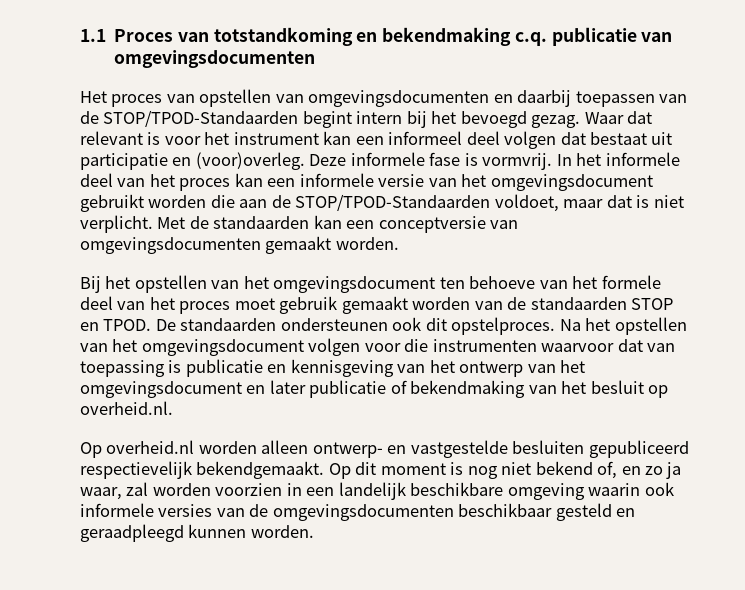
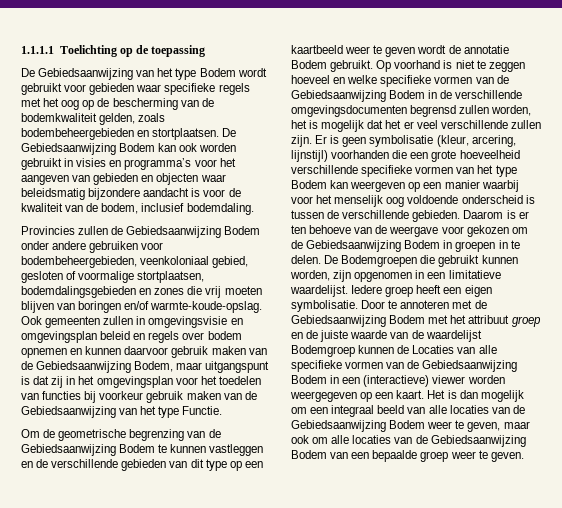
[80,27,673,46] [114,50,316,68] [80,89,688,107] [80,110,653,128] [80,131,673,149] [80,152,680,170] [80,173,653,191] [80,194,684,212] [80,215,519,233] [80,236,399,254] [80,275,661,293] [80,296,674,314] [80,317,687,335] [80,338,676,356] [80,359,586,377] [80,380,669,398] [80,401,173,415] [80,440,689,458] [80,461,682,479] [80,482,674,500] [80,503,636,521] [80,524,314,542] 1.1 Proces van totstandkoming en bekendmaking c.q. publicatie van omgevingsdocumenten // Het proces van opstellen van omgevingsdocumenten en daarbij toepassen van de STOP/TPOD-Standaarden begint intern bij het bevoegd gezag. Waar dat relevant is voor het instrument kan een informeel deel volgen dat bestaat uit participatie en (voor)overleg. Deze informele fase is vormvrij. In het informele deel van het proces kan een informele versie van het omgevingsdocument gebruikt worden die aan de STOP/TPOD-Standaarden voldoet, maar dat is niet verplicht. Met de standaarden kan een conceptversie van omgevingsdocumenten gemaakt worden. // Bij het opstellen van het omgevingsdocument ten behoeve van het formele deel van het proces moet gebruik gemaakt worden van de standaarden STOP en TPOD. De standaarden ondersteunen ook dit opstelproces. Na het opstellen van het omgevingsdocument volgen voor die instrumenten waarvoor dat van toepassing is publicatie en kennisgeving van het ontwerp van het omgevingsdocument en later publicatie of bekendmaking van het besluit op overheid.nl. // Op overheid.nl worden alleen ontwerp- en vastgestelde besluiten gepubliceerd respectievelijk bekendgemaakt. Op dit moment is nog niet bekend of, en zo ja waar, zal worden voorzien in een landelijk beschikbare omgeving waarin ook informele versies van de omgevingsdocumenten beschikbaar gesteld en geraadpleegd kunnen worden. -> [21,45,206,57] [21,68,267,80] [21,83,250,95] [21,98,214,110] [21,113,166,125] [21,128,237,140] [21,143,237,155] [21,158,236,170] [21,173,226,185] [21,188,241,200] [21,203,254,215] [21,226,261,238] [21,241,164,253] [21,256,249,268] [21,271,205,283] [21,286,262,298] [21,301,263,313] [21,316,243,328] [21,331,242,343] [21,346,267,358] [21,361,270,373] [21,376,261,388] [21,391,257,403] [21,406,223,418] [21,429,221,441] [21,444,264,456] [21,459,263,471] [291,45,509,57] [291,60,525,72] [291,75,509,87] [291,90,523,102] [291,105,532,117] [291,120,541,132] [291,135,516,147] [291,150,520,162] [291,165,517,177] [291,180,519,192] [291,195,535,207] [291,210,529,222] [291,225,528,237] [291,240,520,252] [291,255,518,267] [290,270,501,282] [290,285,492,297] [291,300,487,312] [291,315,541,327] [291,330,482,342] [291,345,497,357] [291,360,518,372] [291,375,505,387] [290,390,524,402] [291,405,525,417] [291,420,530,432] [291,435,526,447] [291,450,524,462] 1.1.1.1 Toelichting op de toepassing // De Gebiedsaanwijzing van het type Bodem wordt gebruikt voor gebieden waar specifieke regels met het oog op de bescherming van de bodemkwaliteit gelden, zoals bodembeheergebieden en stortplaatsen. De Gebiedsaanwijzing Bodem kan ook worden gebruikt in visies en programma’s voor het aangeven van gebieden en objecten waar beleidsmatig bijzondere aandacht is voor de kwaliteit van de bodem, inclusief bodemdaling. // Provincies zullen de Gebiedsaanwijzing Bodem onder andere gebruiken voor bodembeheergebieden, veenkoloniaal gebied, gesloten of voormalige stortplaatsen, bodemdalingsgebieden en zones die vrij moeten blijven van boringen en/of warmte-koude-opslag. Ook gemeenten zullen in omgevingsvisie en omgevingsplan beleid en regels over bodem opnemen en kunnen daarvoor gebruik maken van de Gebiedsaanwijzing Bodem, maar uitgangspunt is dat zij in het omgevingsplan voor het toedelen van functies bij voorkeur gebruik maken van de Gebiedsaanwijzing van het type Functie. // Om de geometrische begrenzing van de Gebiedsaanwijzing Bodem te kunnen vastleggen en de verschillende gebieden van dit type op een kaartbeeld weer te geven wordt de annotatie Bodem gebruikt. Op voorhand is niet te zeggen hoeveel en welke specifieke vormen van de Gebiedsaanwijzing Bodem in de verschillende omgevingsdocumenten begrensd zullen worden, het is mogelijk dat het er veel verschillende zullen zijn. Er is geen symbolisatie (kleur, arcering, lijnstijl) voorhanden die een grote hoeveelheid verschillende specifieke vormen van het type Bodem kan weergeven op een manier waarbij voor het menselijk oog voldoende onderscheid is tussen de verschillende gebieden. Daarom is er ten behoeve van de weergave voor gekozen om de Gebiedsaanwijzing Bodem in groepen in te delen. De Bodemgroepen die gebruikt kunnen worden, zijn opgenomen in een limitatieve waardelijst. Iedere groep heeft een eigen symbolisatie. Door te annoteren met de Gebiedsaanwijzing Bodem met het attribuut groep en de juiste waarde van de waardelijst Bodemgroep kunnen de Locaties van alle specifieke vormen van de Gebiedsaanwijzing Bodem in een (interactieve) viewer worden weergegeven op een kaart. Het is dan mogelijk om een integraal beeld van alle locaties van de Gebiedsaanwijzing Bodem weer te geven, maar ook om alle locaties van de Gebiedsaanwijzing Bodem van een bepaalde groep weer te geven.

